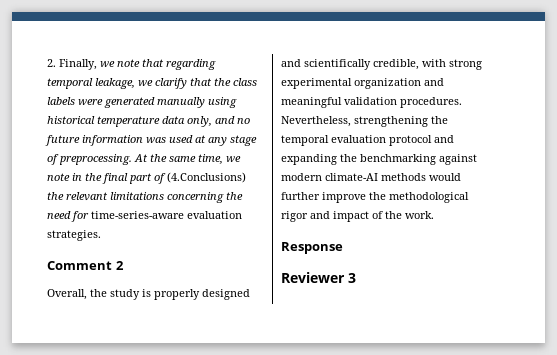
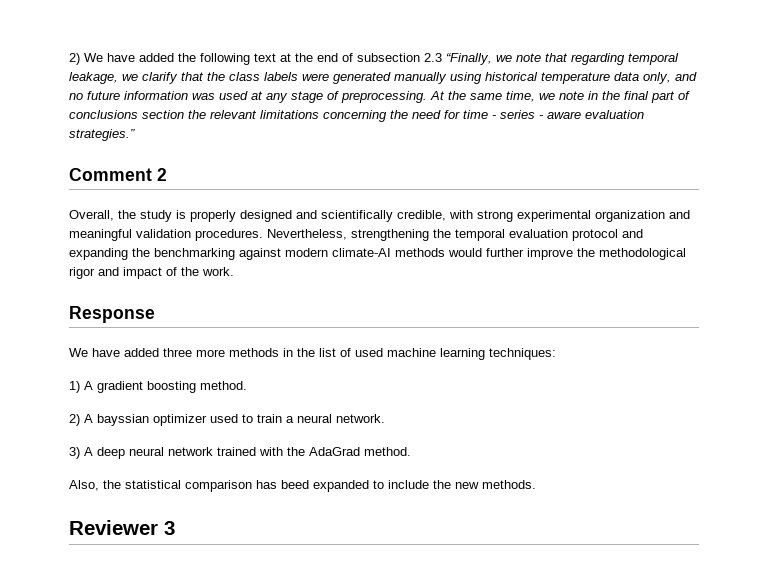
[47,59,97,70] 2. Finally, -> [69,53,492,65] 2) We have added the following text at the end of subsection 2.3 “Finally,
[167,172,246,183] (4.Conclusions) -> [69,110,184,119] conclusions section
[91,211,242,219] [47,230,101,241] time-series-aware evaluation strategies. -> [463,110,644,119] [69,129,135,141] time - series - aware evaluation strategies.”
(343, 248) none -> [69,348,556,360] [69,381,247,393] [69,414,385,426] [69,447,411,459] [69,480,536,492] // We have added three more methods in the list of used machine learning techniques: // 1) A gradient boosting method. // 2) A bayssian optimizer used to train a neural network. // 3) A deep neural network trained with the AdaGrad method. // Also, the statistical comparison has beed expanded to include the new methods.

